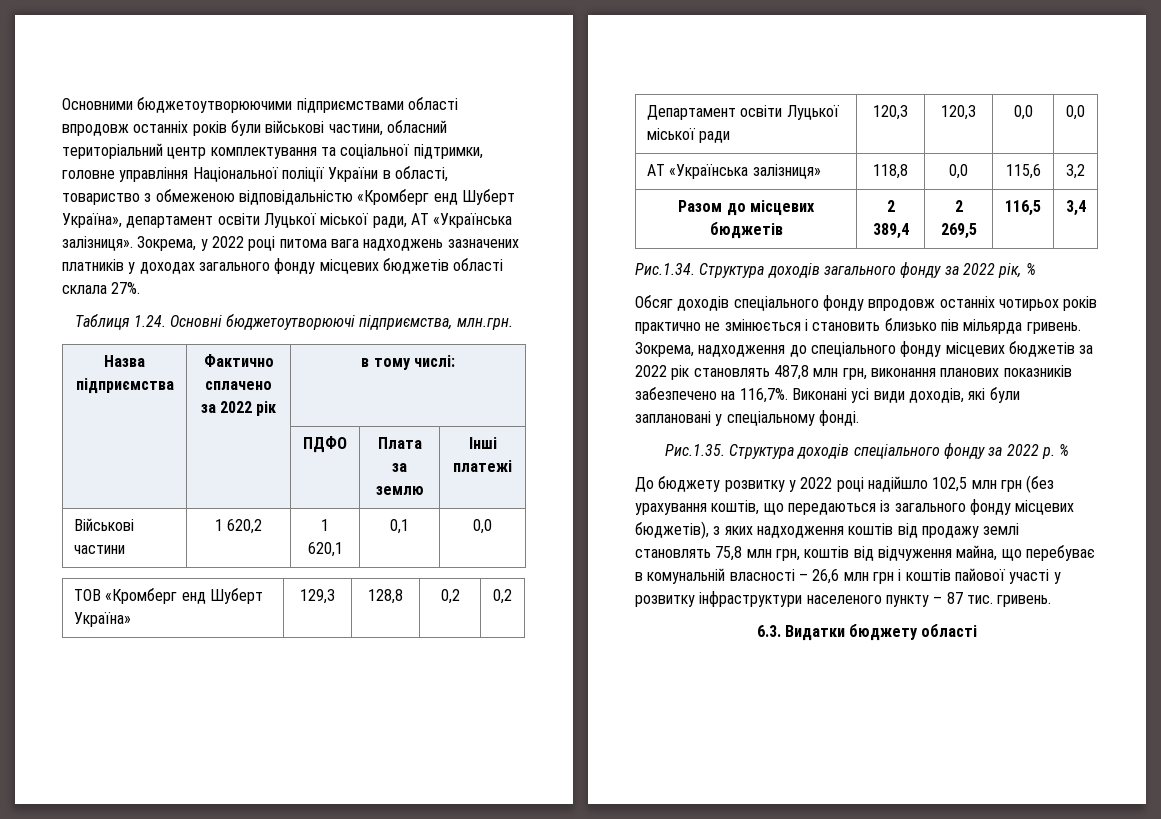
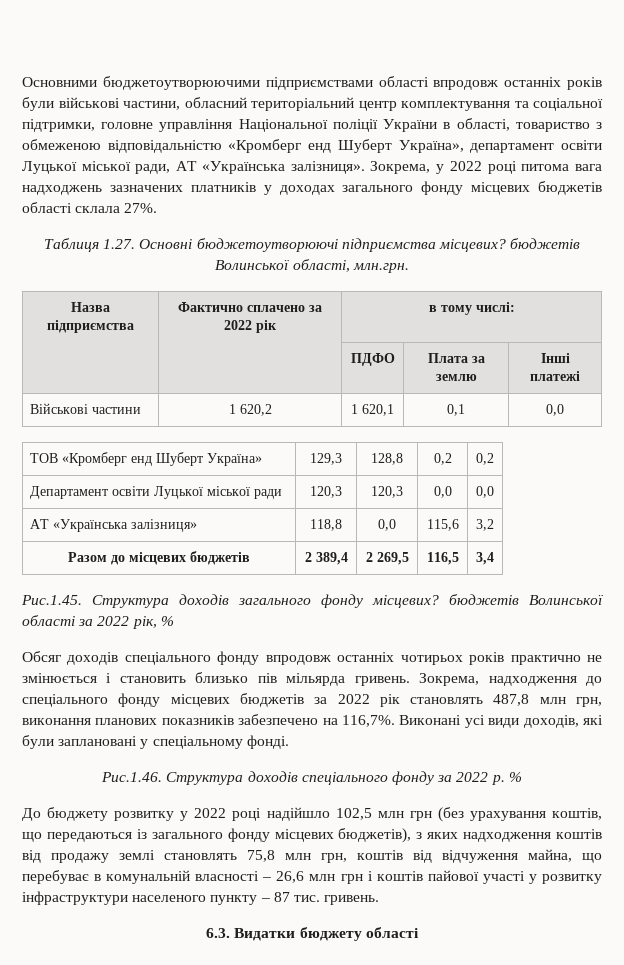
[133,315,166,327] 1.24. -> [103,239,136,249] 1.27.
[359,315,453,330] підприємства, -> [341,238,581,252] [215,259,350,272] підприємства місцевих? бюджетів Волинської області,
[635,263,695,275] Рис.1.34. -> [21,595,82,605] Рис.1.45.
(942, 270) none -> [372,594,603,608] [22,615,75,626] місцевих? бюджетів Волинської області
[664,444,725,456] Рис.1.35. -> [101,772,163,782] Рис.1.46.

